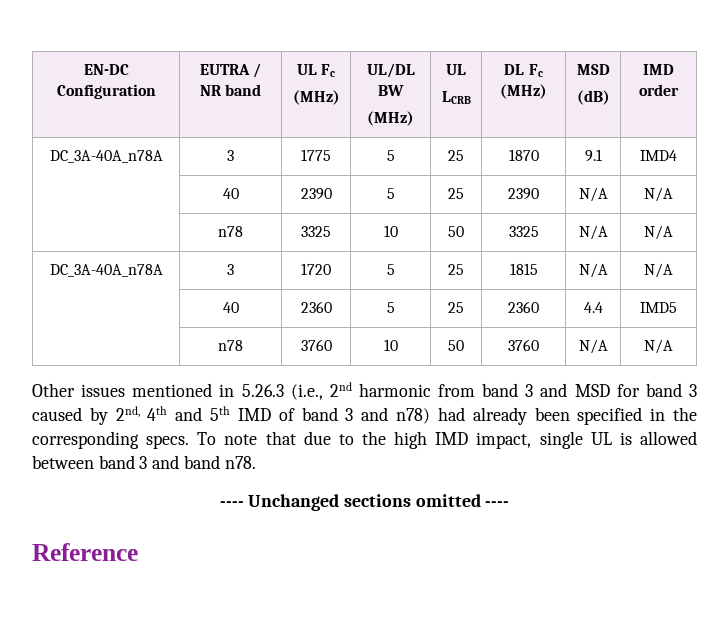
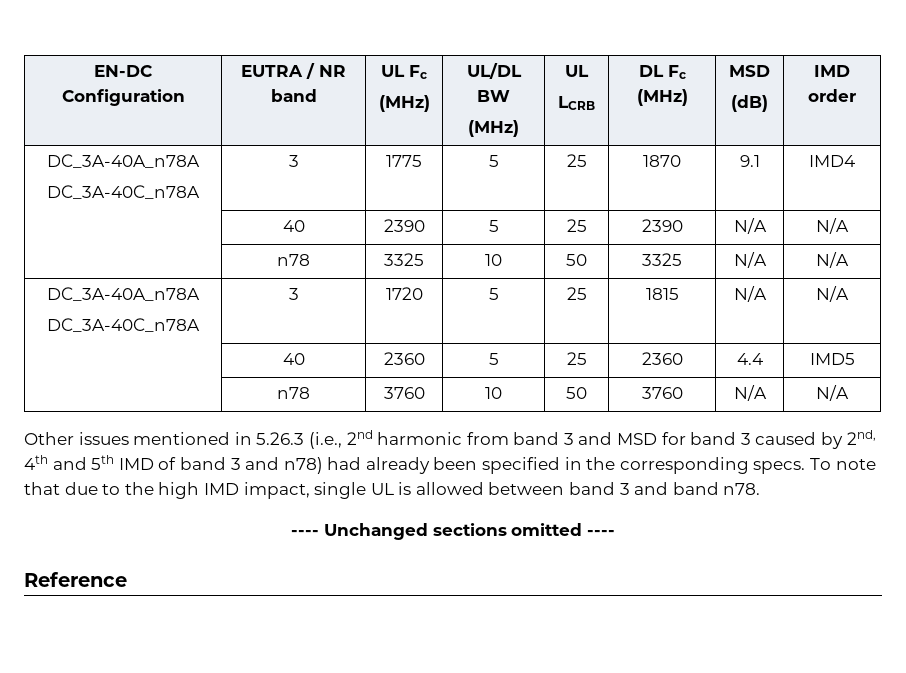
(163, 156) none -> [46,185,200,199] // DC_3A-40C_n78A
(163, 270) none -> [46,318,200,332] // DC_3A-40C_n78A

